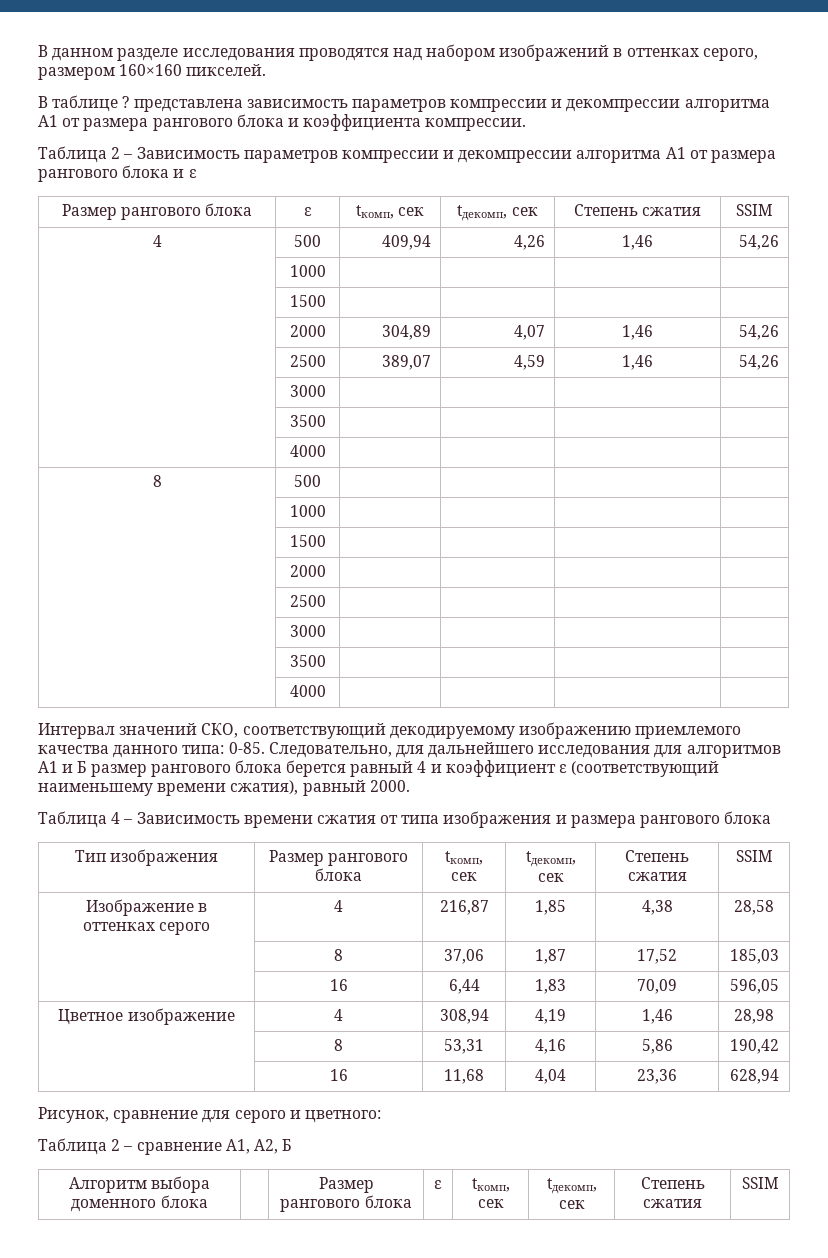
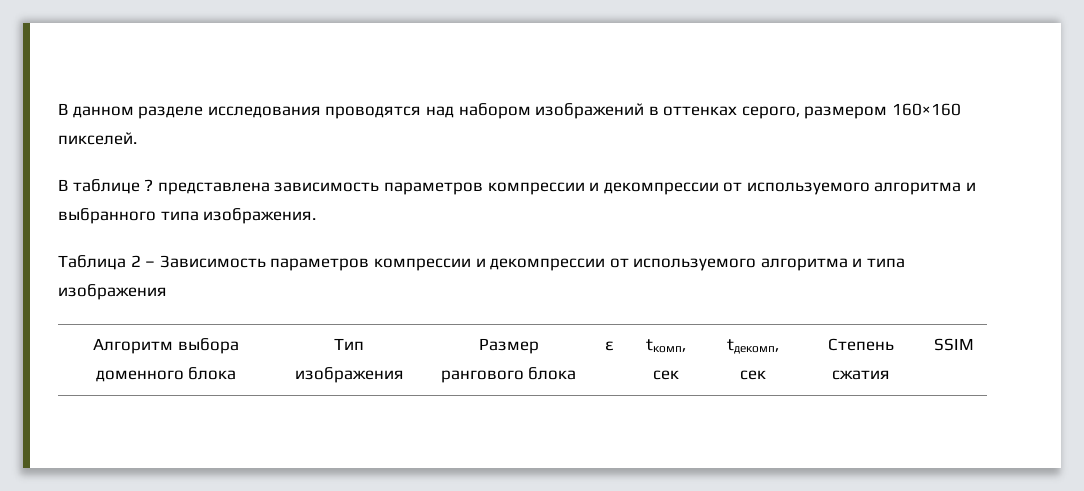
[684,99,770,112] [38,114,527,131] алгоритма А1 от размера рангового блока и коэффициента компрессии. -> [723,182,977,195] [58,208,317,224] от используемого алгоритма и выбранного типа изображения.
[576,147,777,163] [38,165,197,182] [61,203,253,220] [303,207,312,216] [355,205,425,219] [457,205,538,221] [573,204,702,216] [736,204,773,216] [152,235,162,247] [294,235,321,247] [381,235,431,250] [513,235,545,250] [622,235,653,250] [738,235,779,250] [289,265,326,277] [289,295,326,307] [289,325,326,337] [381,325,431,340] [513,325,545,340] [622,325,653,340] [738,325,779,340] [289,355,326,367] [381,355,431,370] [513,355,545,370] [622,355,653,370] [738,355,779,370] [289,385,326,397] [289,415,326,427] [289,445,326,457] [152,475,162,487] [294,475,321,487] [289,505,326,517] [289,535,326,547] [289,565,326,577] [289,595,326,607] [289,625,326,637] [289,655,326,667] [289,685,326,697] [38,722,742,739] [38,742,781,758] [38,760,720,777] [38,780,410,796] [38,811,772,828] [74,849,219,866] [268,850,409,866] [315,868,363,881] [445,851,483,865] [451,872,477,881] [525,851,576,867] [537,873,564,882] [625,850,689,862] [627,872,687,881] [735,850,773,862] [85,899,208,916] [82,922,211,935] [334,900,344,912] [439,900,489,915] [535,900,566,915] [641,900,673,915] [734,900,774,915] [334,949,344,961] [444,949,484,964] [535,949,566,964] [637,949,677,964] [729,949,779,964] [329,979,348,991] [448,979,480,994] [535,979,566,994] [637,979,677,994] [729,979,779,994] [58,1008,235,1025] [334,1009,344,1021] [439,1009,489,1024] [535,1009,566,1024] [641,1009,673,1024] [734,1009,774,1024] [334,1039,344,1051] [444,1039,484,1054] [535,1039,566,1054] [641,1039,673,1054] [729,1039,779,1054] [329,1069,348,1081] [444,1069,484,1084] [535,1069,566,1084] [637,1069,677,1084] [729,1069,779,1084] [38,1107,381,1123] [38,1138,292,1155] алгоритма А1 от размера рангового блока и ε // Размер рангового блока | ε | tкомп, сек | tдекомп, сек | Степень сжатия | SSIM // 4 | 500 | 409,94 | 4,26 | 1,46 | 54,26 // | 1000 | | | | // | 1500 | | | | // | 2000 | 304,89 | 4,07 | 1,46 | 54,26 // | 2500 | 389,07 | 4,59 | 1,46 | 54,26 // | 3000 | | | | // | 3500 | | | | // | 4000 | | | | // 8 | 500 | | | | // | 1000 | | | | // | 1500 | | | | // | 2000 | | | | // | 2500 | | | | // | 3000 | | | | // | 3500 | | | | // | 4000 | | | | // Интервал значений СКО, соответствующий декодируемому изображению приемлемого качества данного типа: 0-85. Следовательно, для дальнейшего исследования для алгоритмов А1 и Б размер рангового блока берется равный 4 и коэффициент ε (соответствующий наименьшему времени сжатия), равный 2000. // Таблица 4 – Зависимость времени сжатия от типа изображения и размера рангового блока // Тип изображения | Размер рангового блока | tкомп, сек | tдекомп, сек | Степень сжатия | SSIM // Изображение в оттенках серого | 4 | 216,87 | 1,85 | 4,38 | 28,58 // | 8 | 37,06 | 1,87 | 17,52 | 185,03 // | 16 | 6,44 | 1,83 | 70,09 | 596,05 // Цветное изображение | 4 | 308,94 | 4,19 | 1,46 | 28,98 // | 8 | 53,31 | 4,16 | 5,86 | 190,42 // | 16 | 11,68 | 4,04 | 23,36 | 628,94 // Рисунок, сравнение для серого и цветного: // Таблица 2 – сравнение А1, А2, Б -> [609,258,906,271] [58,284,167,300] от используемого алгоритма и типа изображения
(208, 1201) none -> [334,338,364,350] [294,367,404,383] Тип изображения

